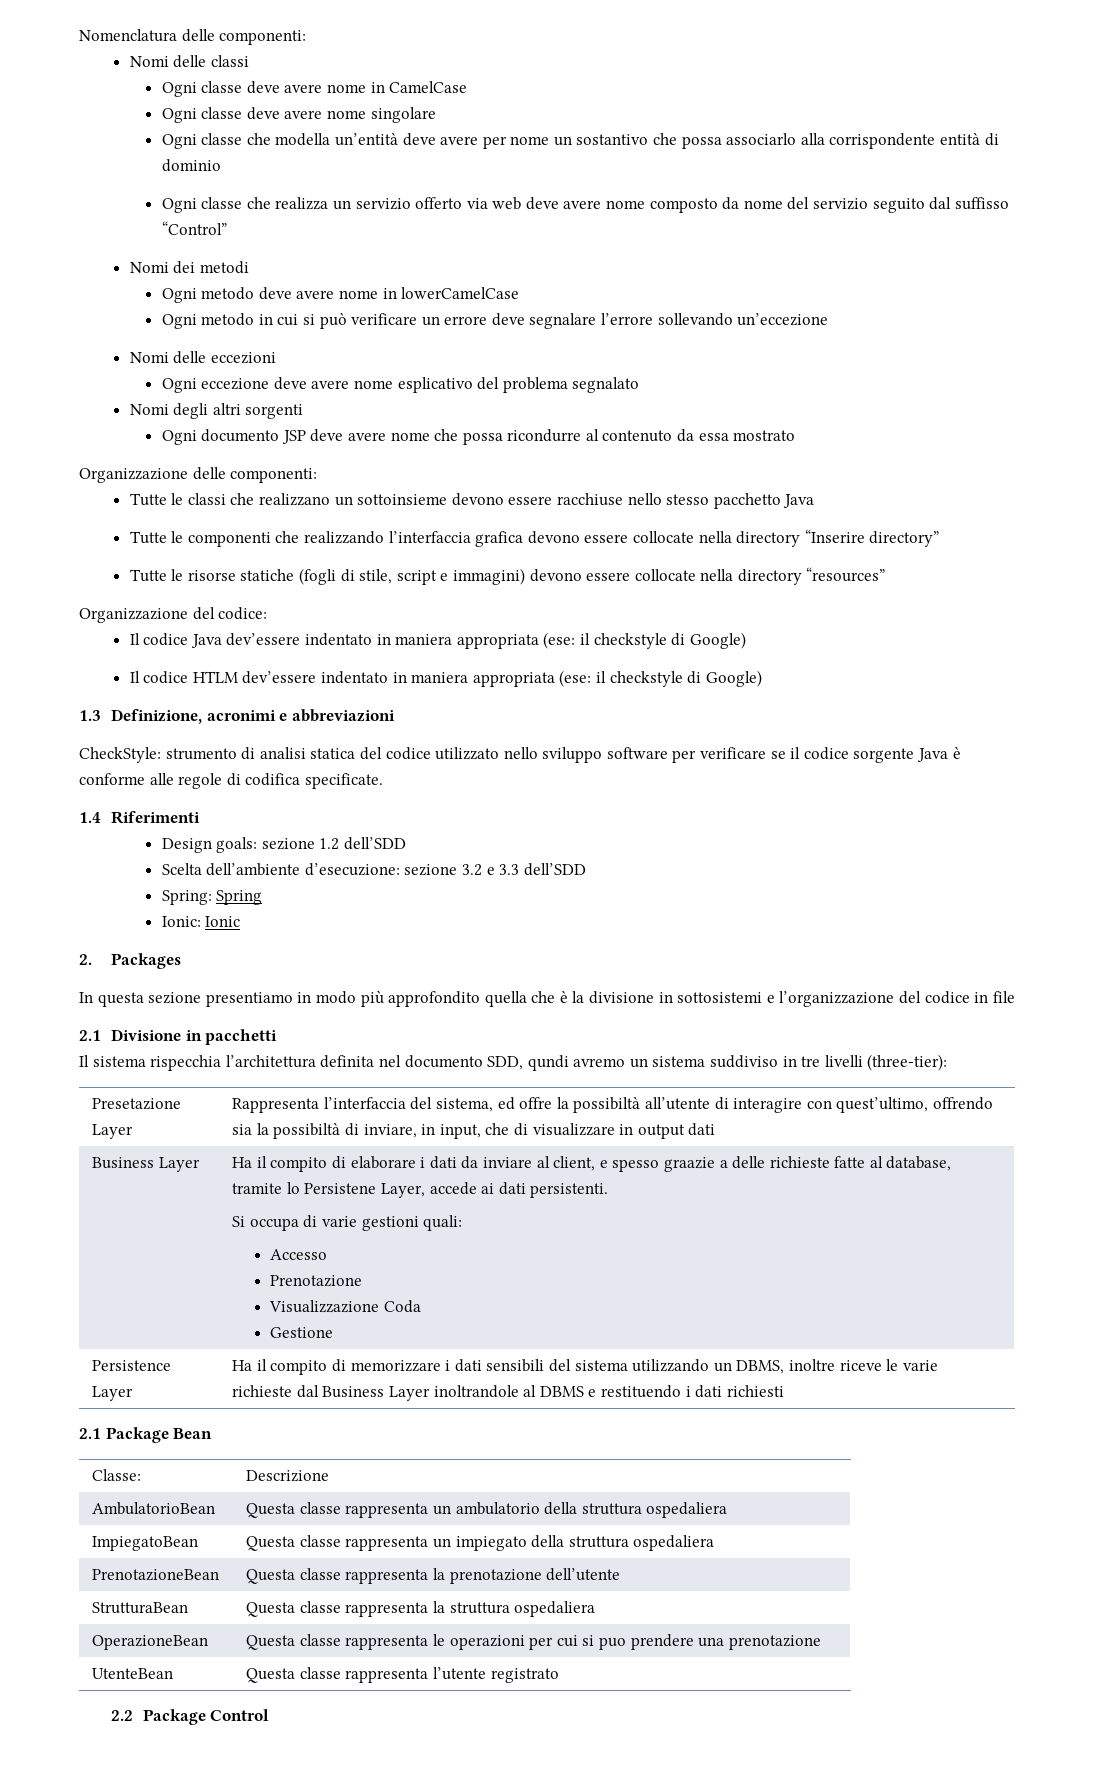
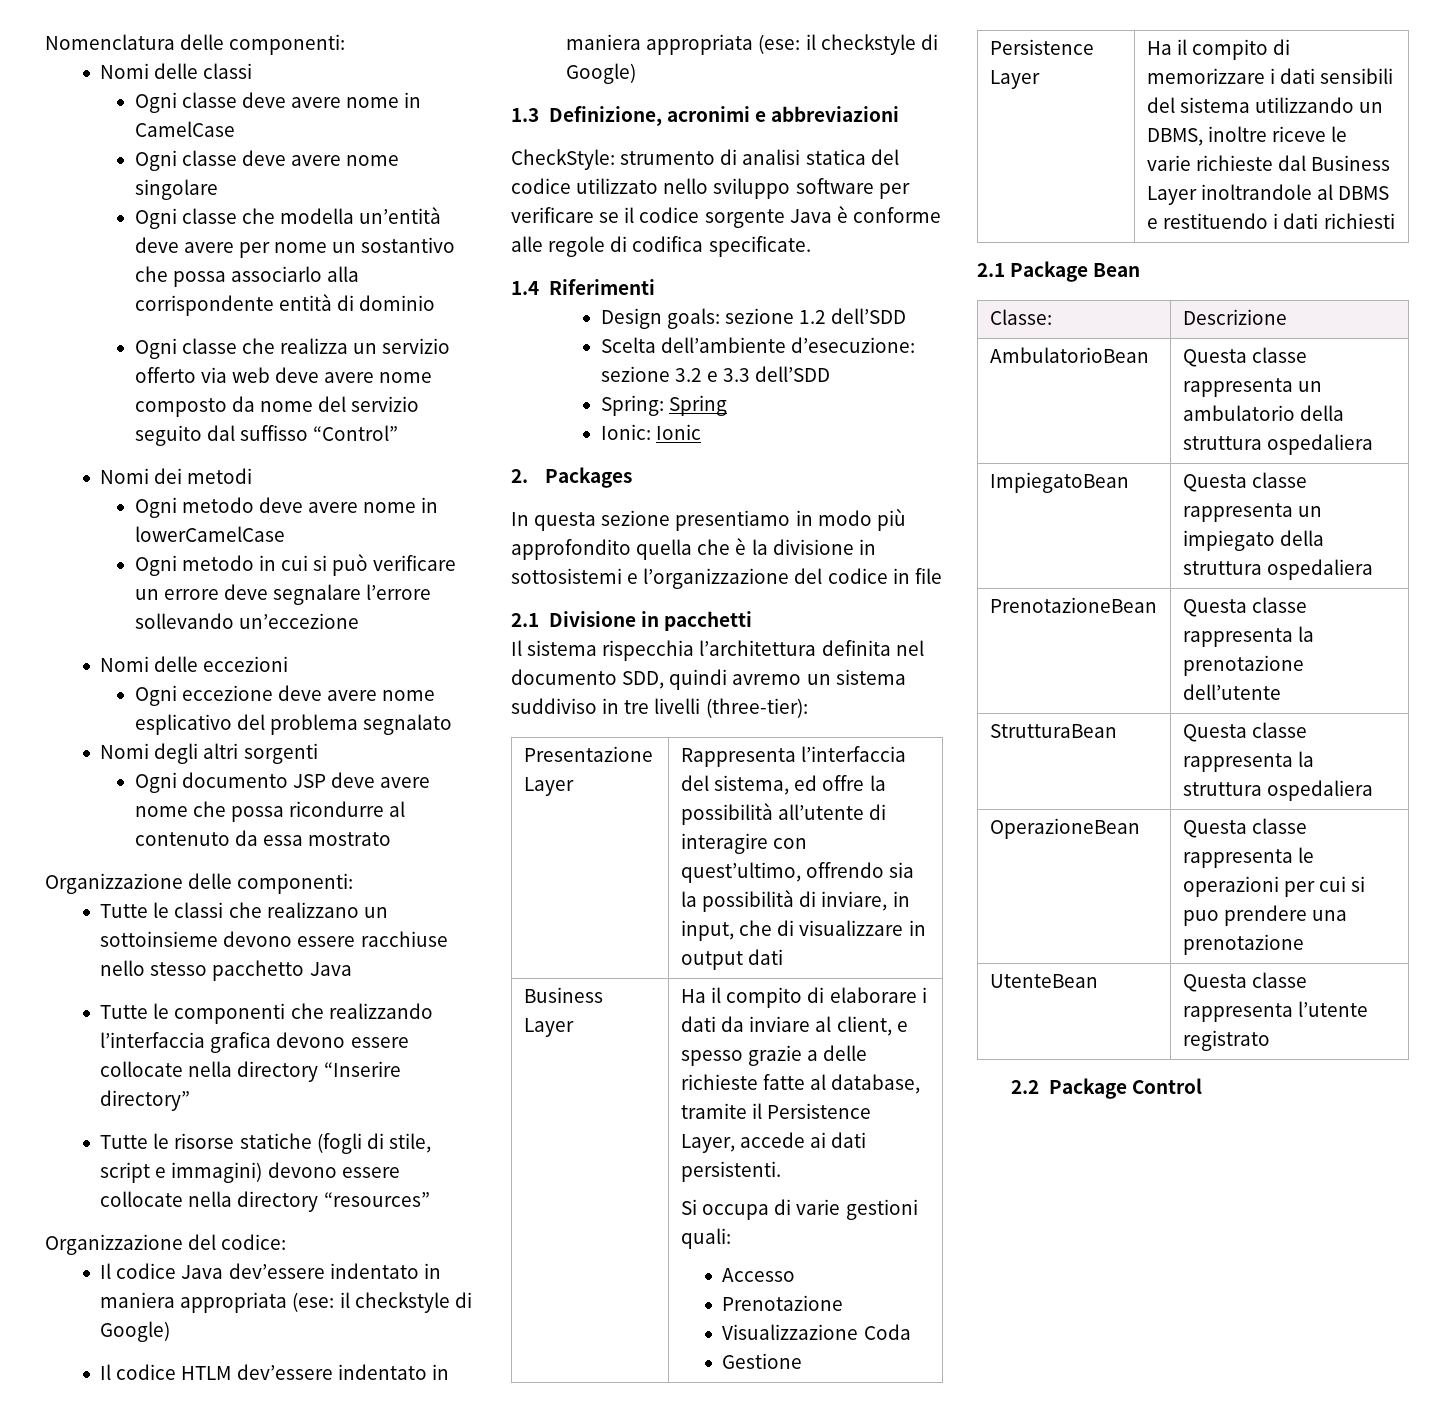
[527,1055,569,1071] qundi -> [669,669,728,690] quindi
[92,1098,182,1110] Presetazione -> [523,746,653,762] Presentazione
[573,1097,641,1113] possibiltà -> [680,803,773,825] possibilità
[273,1123,341,1139] possibiltà -> [702,890,795,912] possibilità
[663,1157,715,1172] graazie -> [748,1045,803,1066] grazie
[286,1182,377,1194] lo Persistene -> [752,1103,872,1119] il Persistence

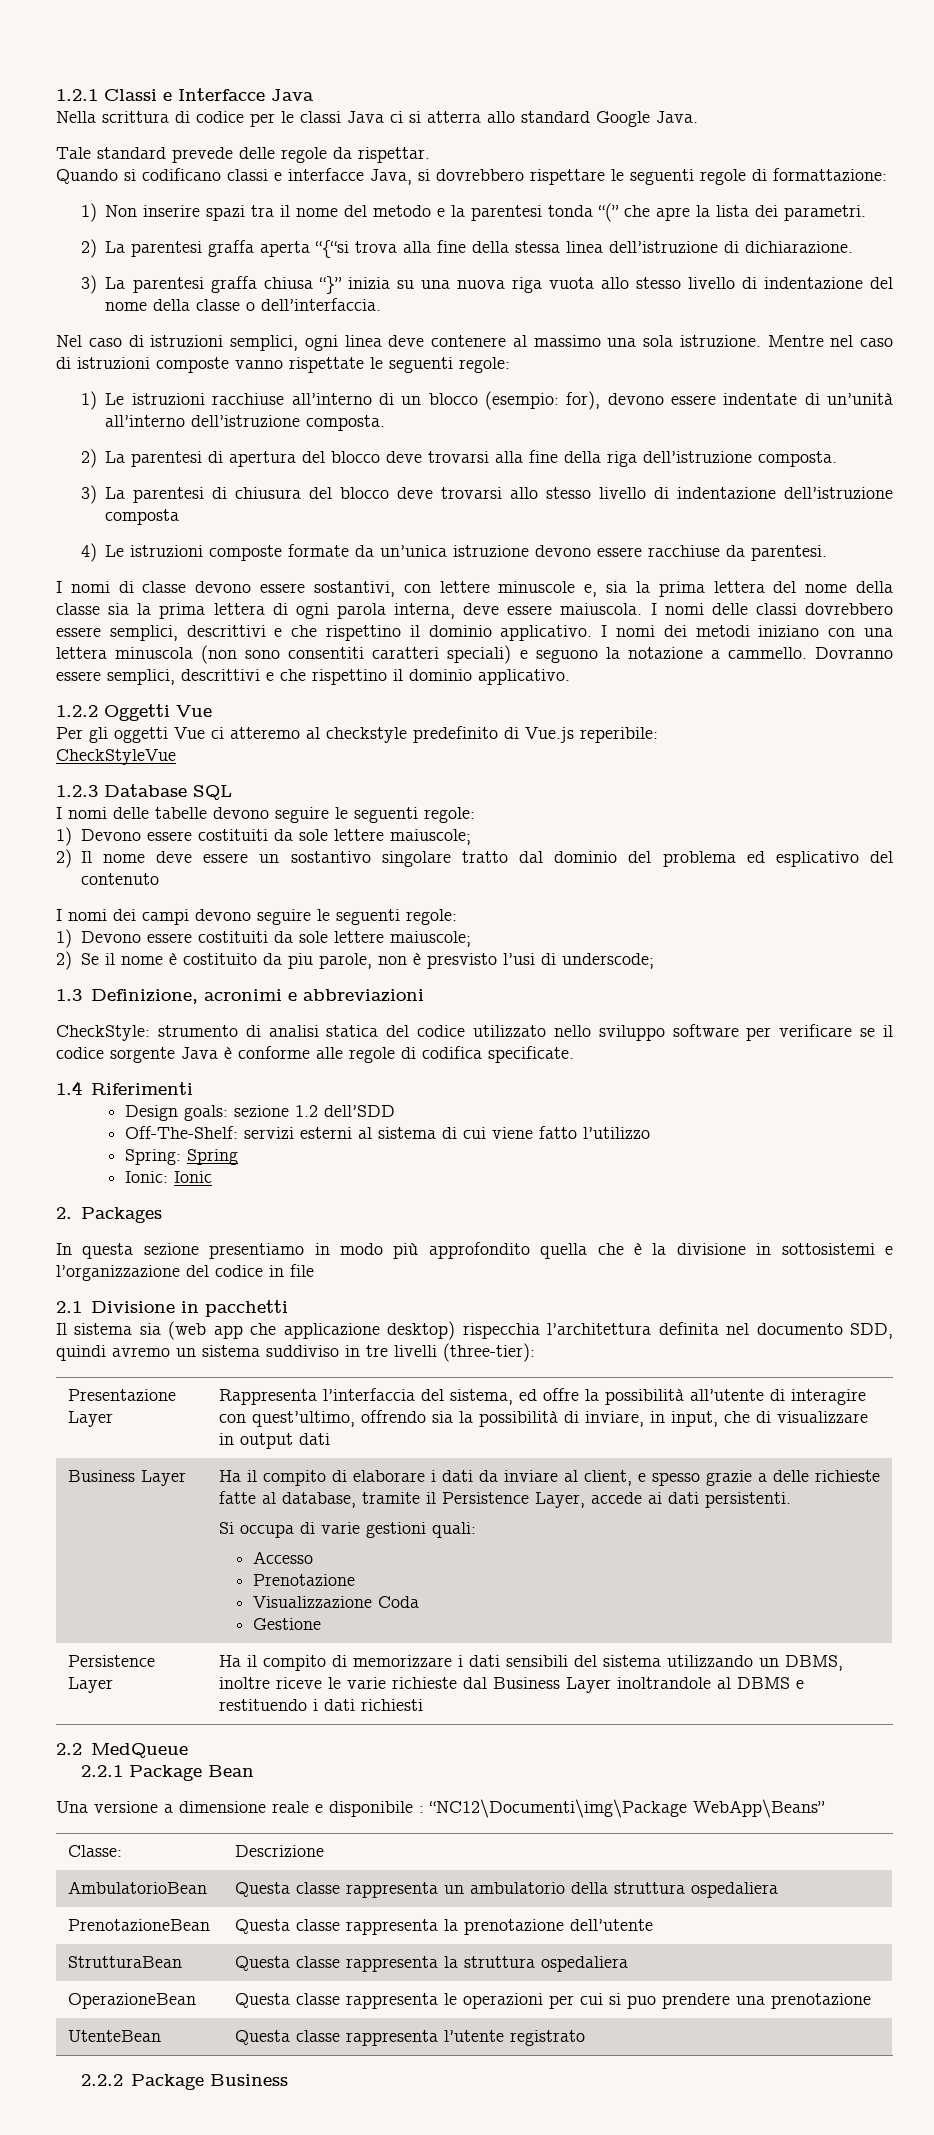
[45,34,346,55] [100,63,253,79] [134,92,422,113] [134,121,235,137] [134,150,400,171] [134,179,218,200] [134,207,442,229] [134,237,456,258] [134,266,359,287] [134,294,435,316] [134,338,451,359] [134,367,433,383] [134,396,420,417] [134,425,398,446] [100,468,253,484] [134,497,439,518] [134,526,285,542] [134,554,457,576] [134,584,432,605] [134,613,359,629] [100,656,289,672] [134,685,436,706] [134,714,452,735] [100,743,318,764] [134,772,431,793] [134,801,406,822] [134,830,391,846] [45,873,354,894] [100,902,388,918] [100,931,448,947] [100,960,352,981] [100,1003,433,1024] [100,1032,409,1053] [100,1061,401,1082] [100,1090,191,1111] [100,1133,431,1154] [100,1162,400,1183] [100,1191,430,1212] [45,1234,287,1255] [100,1263,441,1279] [100,1292,472,1313] [100,1321,171,1342] [100,1364,449,1380] [566,34,938,55] [566,63,637,84] Nomenclatura delle componenti: // Nomi delle classi // Ogni classe deve avere nome in CamelCase // Ogni classe deve avere nome singolare // Ogni classe che modella un’entità deve avere per nome un sostantivo che possa associarlo alla corrispondente entità di dominio // Ogni classe che realizza un servizio offerto via web deve avere nome composto da nome del servizio seguito dal suffisso “Control” // Nomi dei metodi // Ogni metodo deve avere nome in lowerCamelCase // Ogni metodo in cui si può verificare un errore deve segnalare l’errore sollevando un’eccezione // Nomi delle eccezioni // Ogni eccezione deve avere nome esplicativo del problema segnalato // Nomi degli altri sorgenti // Ogni documento JSP deve avere nome che possa ricondurre al contenuto da essa mostrato // Organizzazione delle componenti: // Tutte le classi che realizzano un sottoinsieme devono essere racchiuse nello stesso pacchetto Java // Tutte le componenti che realizzando l’interfaccia grafica devono essere collocate nella directory “Inserire directory” // Tutte le risorse statiche (fogli di stile, script e immagini) devono essere collocate nella directory “resources” // Organizzazione del codice: // Il codice Java dev’essere indentato in maniera appropriata (ese: il checkstyle di Google) // Il codice HTLM dev’essere indentato in maniera appropriata (ese: il checkstyle di Google) -> [56,88,314,101] [56,111,698,127] [56,147,430,163] [56,168,887,185] [80,203,867,222] [80,239,854,258] [80,275,893,294] [105,298,382,311] [56,335,893,351] [56,357,510,373] [80,391,893,410] [105,415,386,431] [80,449,838,468] [80,485,893,504] [105,509,180,525] [80,543,828,562] [56,581,894,597] [56,603,893,619] [56,625,893,641] [56,645,894,664] [56,669,570,685] [56,704,212,721] [56,726,658,743] [56,749,176,765] [56,784,232,800] [56,807,475,823] [56,827,471,846] [56,849,894,868] [80,873,159,885] [56,909,457,925] [56,929,471,948] [56,951,654,970] 1.2.1 Classi e Interfacce Java // Nella scrittura di codice per le classi Java ci si atterra allo standard Google Java. // Tale standard prevede delle regole da rispettar. // Quando si codificano classi e interfacce Java, si dovrebbero rispettare le seguenti regole di formattazione: // 1) Non inserire spazi tra il nome del metodo e la parentesi tonda “(” che apre la lista dei parametri. // 2) La parentesi graffa aperta “{“si trova alla fine della stessa linea dell’istruzione di dichiarazione. // 3) La parentesi graffa chiusa “}” inizia su una nuova riga vuota allo stesso livello di indentazione del nome della classe o dell’interfaccia. // Nel caso di istruzioni semplici, ogni linea deve contenere al massimo una sola istruzione. Mentre nel caso di istruzioni composte vanno rispettate le seguenti regole: // 1) Le istruzioni racchiuse all’interno di un blocco (esempio: for), devono essere indentate di un’unità all’interno dell’istruzione composta. // 2) La parentesi di apertura del blocco deve trovarsi alla fine della riga dell’istruzione composta. // 3) La parentesi di chiusura del blocco deve trovarsi allo stesso livello di indentazione dell’istruzione composta // 4) Le istruzioni composte formate da un’unica istruzione devono essere racchiuse da parentesi. // I nomi di classe devono essere sostantivi, con lettere minuscole e, sia la prima lettera del nome della classe sia la prima lettera di ogni parola interna, deve essere maiuscola. I nomi delle classi dovrebbero essere semplici, descrittivi e che rispettino il dominio applicativo. I nomi dei metodi iniziano con una lettera minuscola (non sono consentiti caratteri speciali) e seguono la notazione a cammello. Dovranno essere semplici, descrittivi e che rispettino il dominio applicativo. // 1.2.2 Oggetti Vue // Per gli oggetti Vue ci atteremo al checkstyle predefinito di Vue.js reperibile: // CheckStyleVue // 1.2.3 Database SQL // I nomi delle tabelle devono seguire le seguenti regole: // 1) Devono essere costituiti da sole lettere maiuscole; // 2) Il nome deve essere un sostantivo singolare tratto dal dominio del problema ed esplicativo del contenuto // I nomi dei campi devono seguire le seguenti regole: // 1) Devono essere costituiti da sole lettere maiuscole; // 2) Se il nome è costituito da piu parole, non è presvisto l’usi di underscode;
[600,337,915,353] [600,366,831,382] Scelta dell’ambiente d’esecuzione: sezione 3.2 e 3.3 dell’SDD -> [124,1126,650,1139] Off-The-Shelf: servizi esterni al sistema di cui viene fatto l’utilizzo
(598, 648) none -> [139,1321,456,1340] sia (web app che applicazione desktop)
[977,263,1005,277] 2.1 -> [56,1743,188,1758] [80,1765,123,1777] 2.2 MedQueue // 2.2.1
(1141, 270) none -> [56,1799,825,1818] // Una versione a dimensione reale e disponibile : “NC12\Documenti\img\Package WebApp\Beans”
[989,472,1129,493] [1182,472,1308,492] [1182,503,1323,522] [1182,530,1325,551] [1182,559,1374,580] // ImpiegatoBean | Questa classe rappresenta un impiegato della struttura ospedaliera -> (778, 1890) none
[1011,1078,1202,1099] 2.2 Package Control -> [80,2074,289,2090] 2.2.2 Package Business

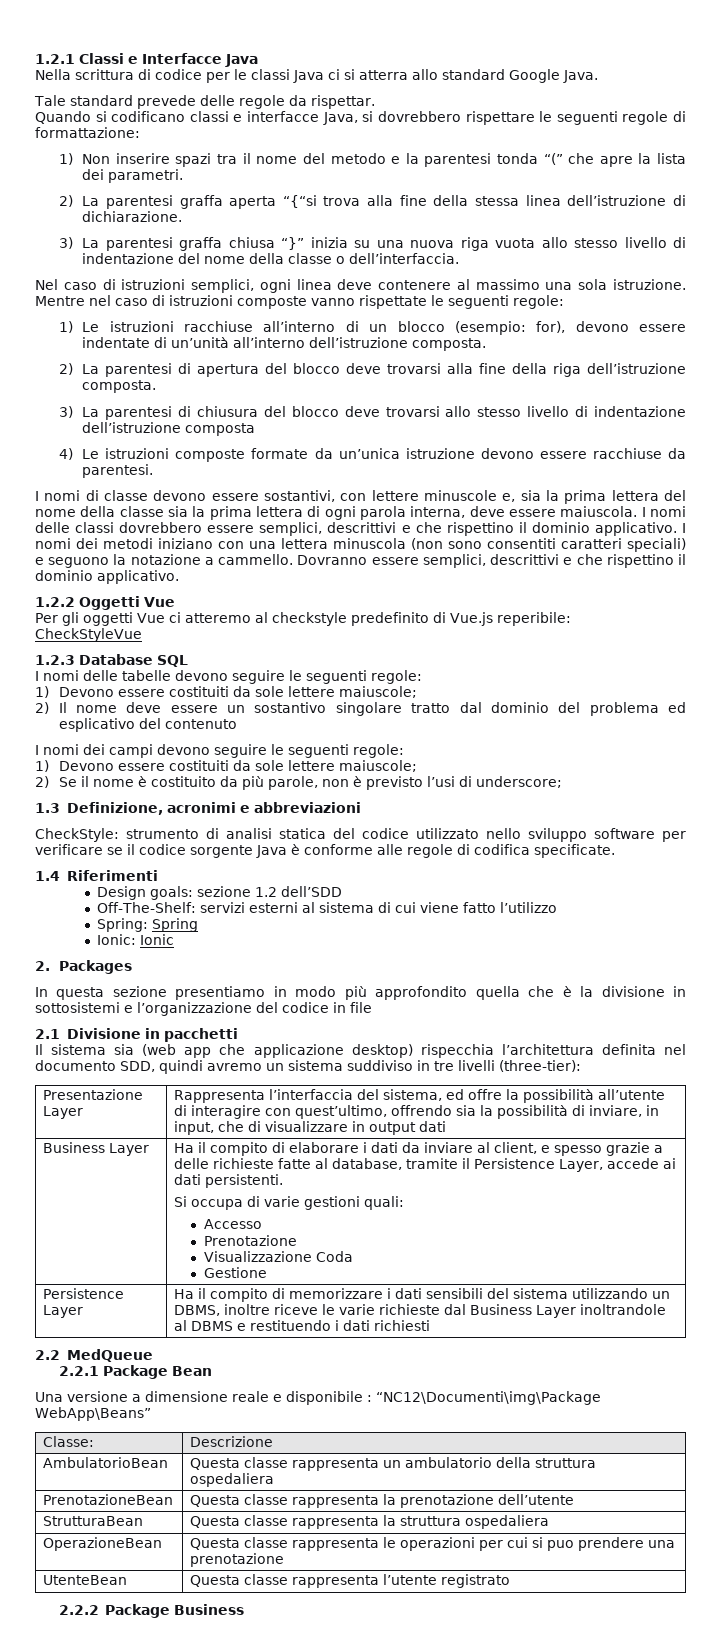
[287,953,313,969] piu -> [241,776,264,790] più
[426,953,497,969] presvisto -> [365,776,423,790] previsto
[561,953,654,969] underscode; -> [475,776,562,788] underscore;

